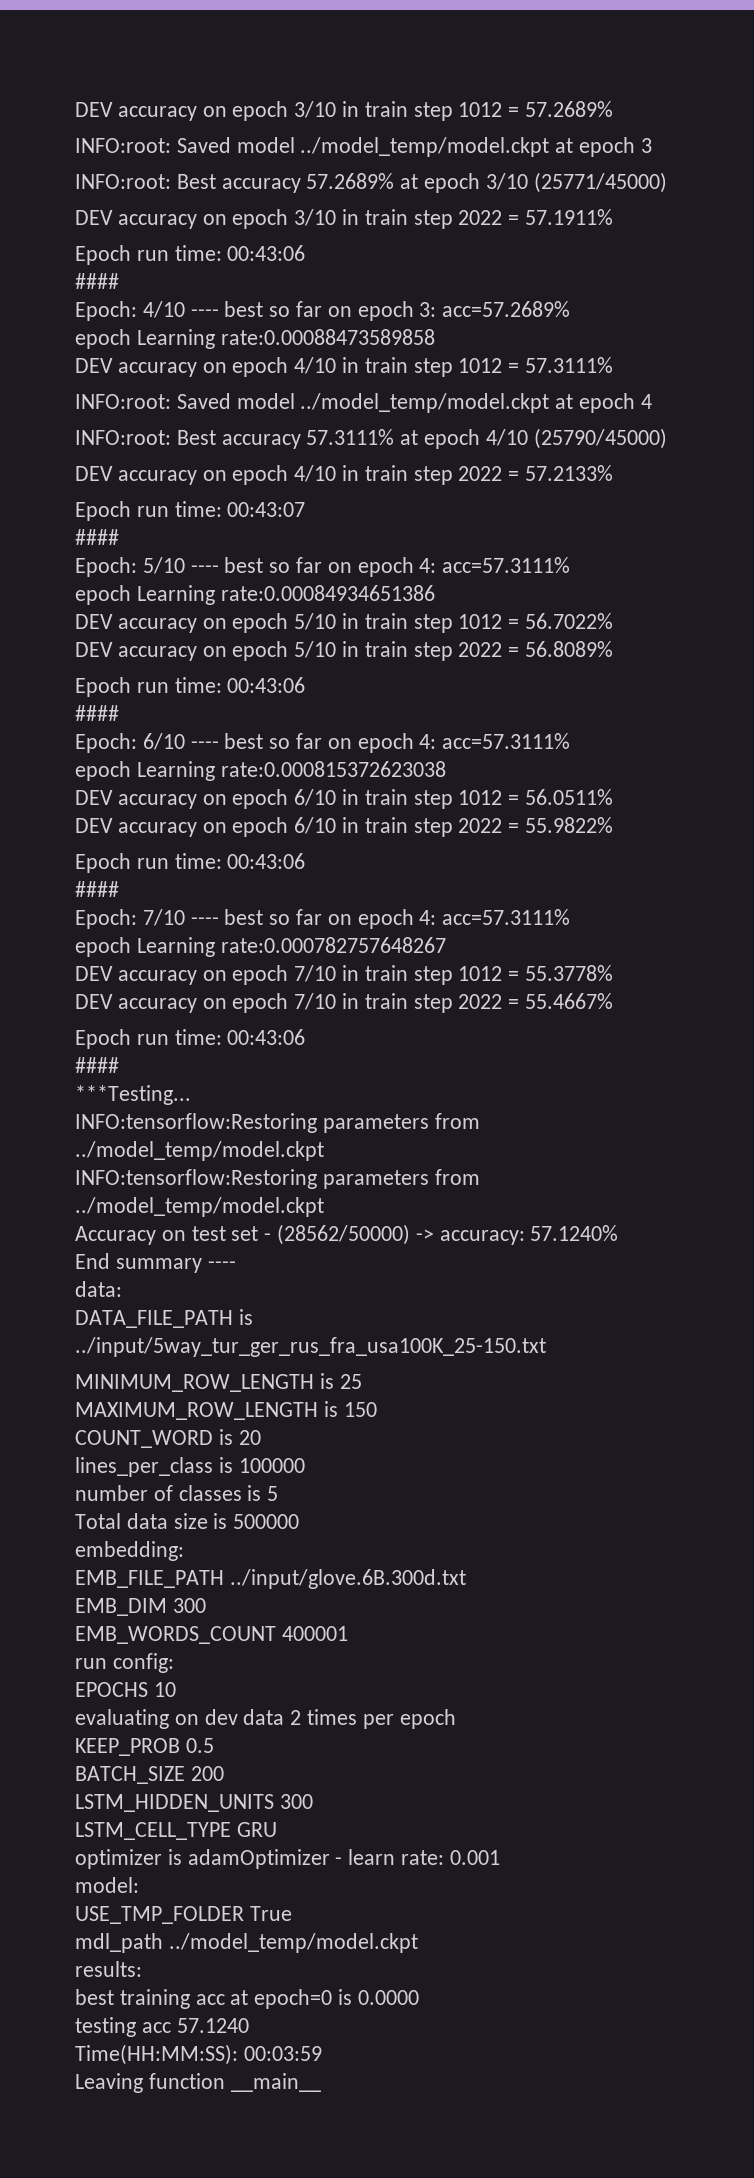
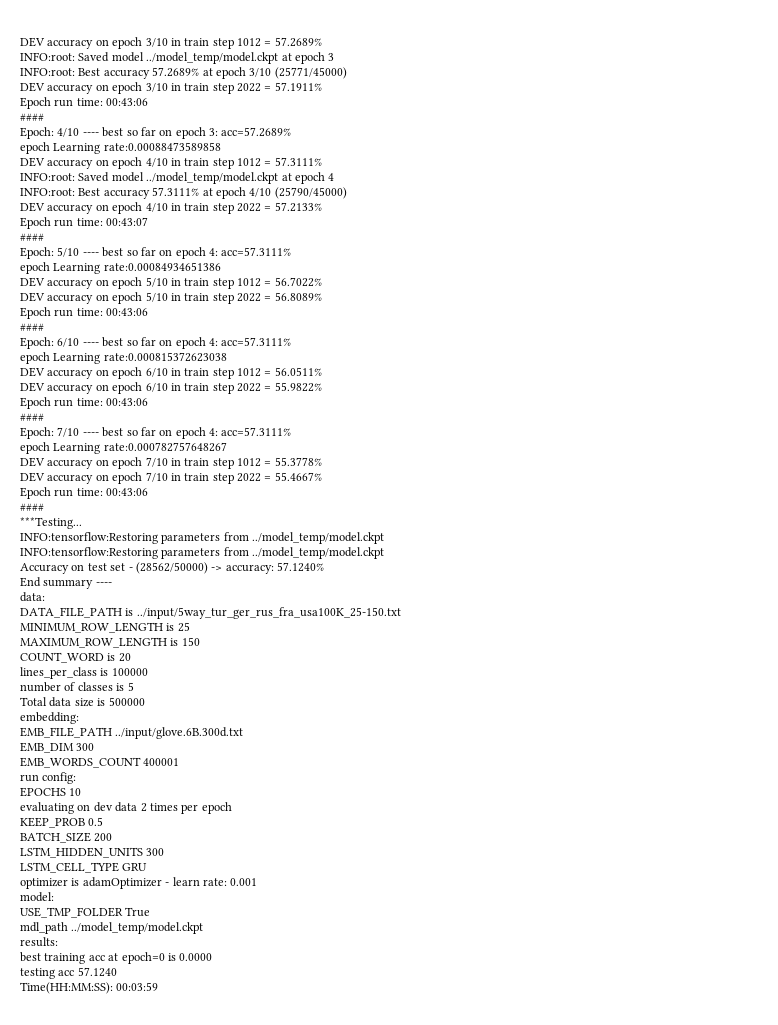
[75,2073,321,2093] // Leaving function __main__ -> (159, 986) none

